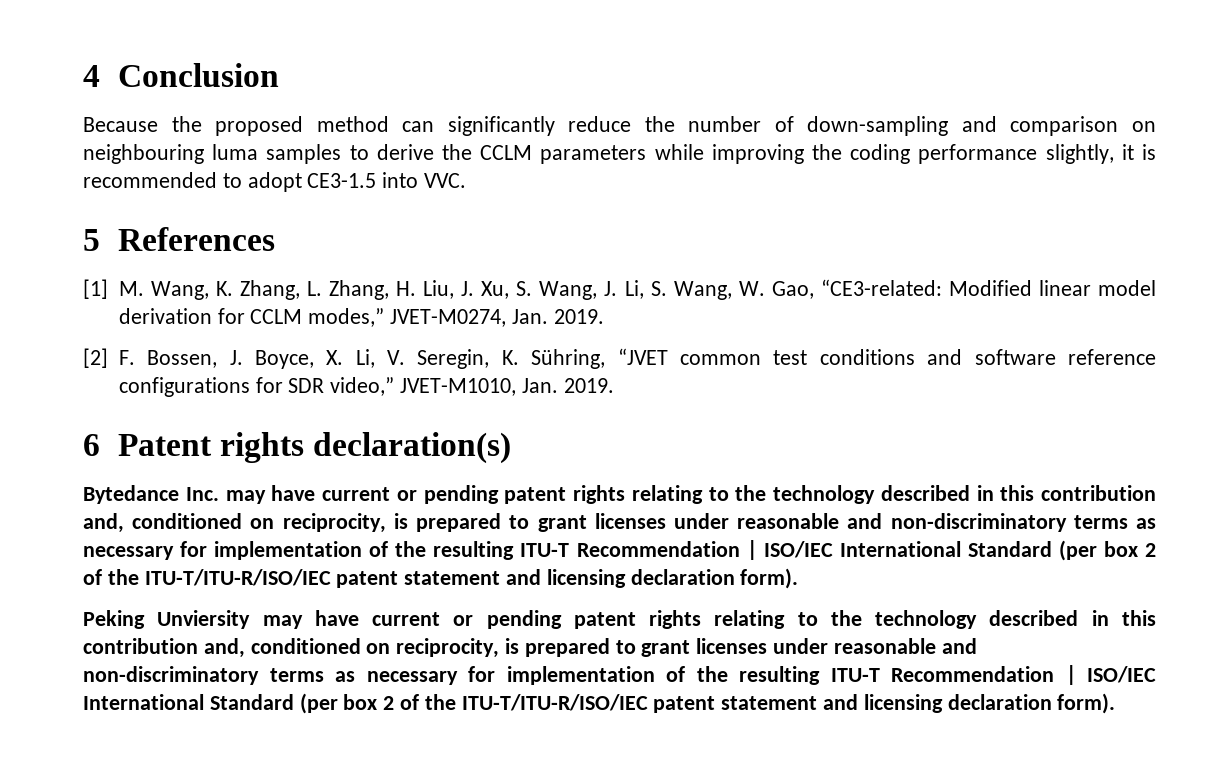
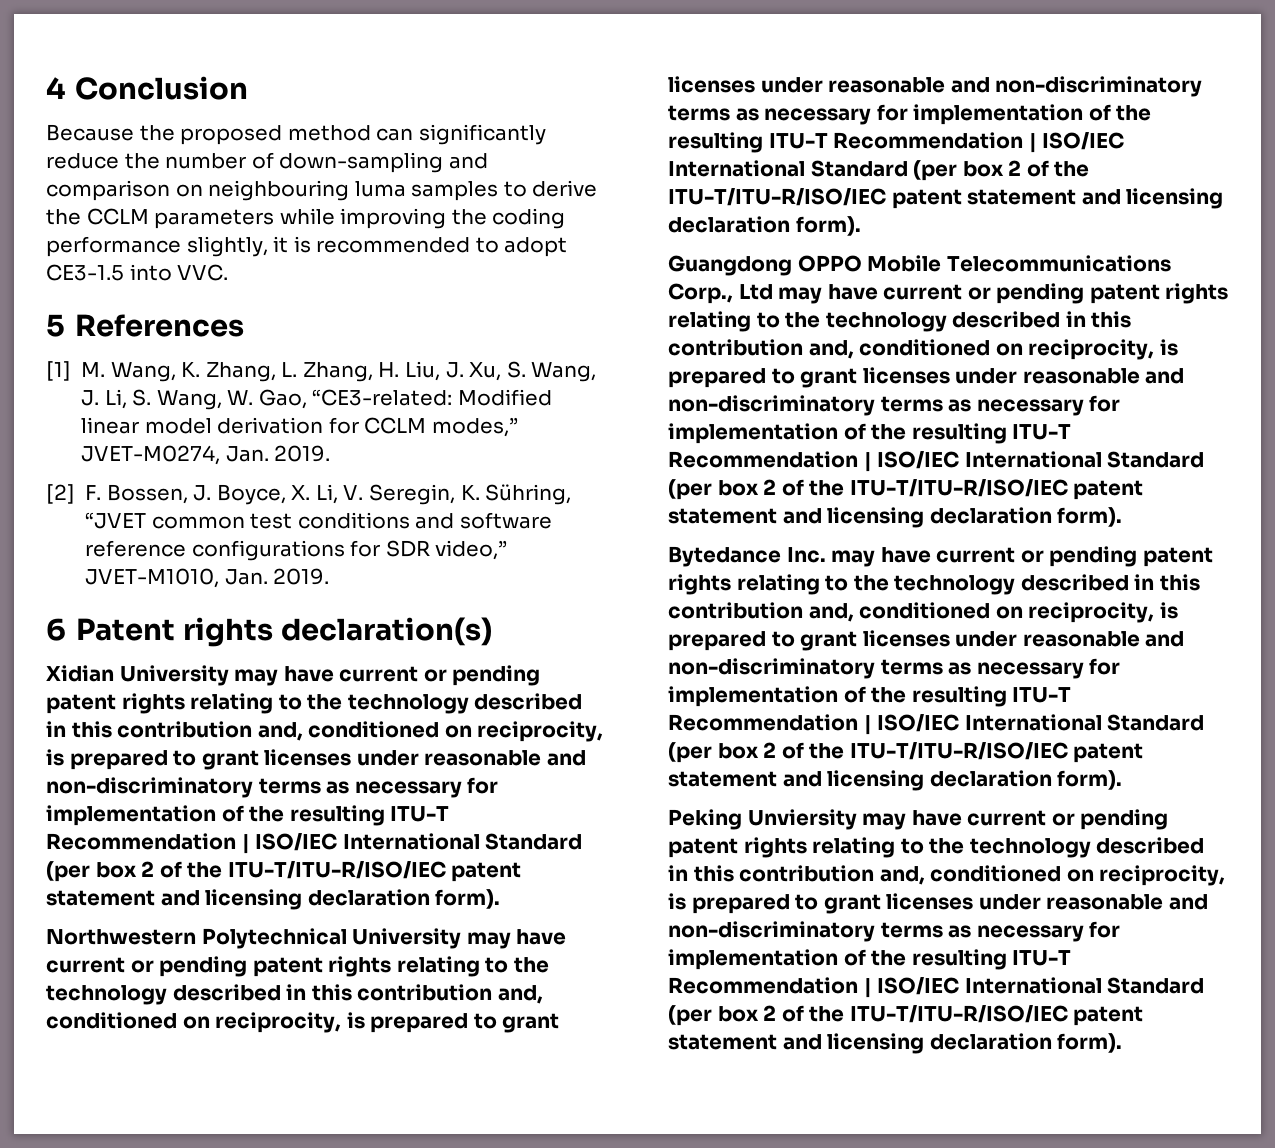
(511, 448) none -> [46,665,541,686] [46,693,583,714] [46,721,604,742] [46,749,586,770] [46,777,499,798] [46,805,450,826] [46,833,583,854] [46,861,522,882] [46,889,501,910] [46,928,567,949] [46,956,549,977] [46,984,543,1005] [46,1012,560,1033] [668,76,1203,97] [668,104,1152,125] [668,132,1125,153] [668,160,1090,181] [668,188,1224,209] [668,216,861,236] [668,255,1171,276] [668,283,1229,304] [668,311,1132,332] [668,339,1178,360] [668,367,1185,388] [668,395,1121,416] [668,423,1072,444] [668,451,1205,472] [668,479,1144,500] [668,507,1123,528] // Xidian University may have current or pending patent rights relating to the technology described in this contribution and, conditioned on reciprocity, is prepared to grant licenses under reasonable and non-discriminatory terms as necessary for implementation of the resulting ITU-T Recommendation | ISO/IEC International Standard (per box 2 of the ITU-T/ITU-R/ISO/IEC patent statement and licensing declaration form). // Northwestern Polytechnical University may have current or pending patent rights relating to the technology described in this contribution and, conditioned on reciprocity, is prepared to grant licenses under reasonable and non-discriminatory terms as necessary for implementation of the resulting ITU-T Recommendation | ISO/IEC International Standard (per box 2 of the ITU-T/ITU-R/ISO/IEC patent statement and licensing declaration form). // Guangdong OPPO Mobile Telecommunications Corp., Ltd may have current or pending patent rights relating to the technology described in this contribution and, conditioned on reciprocity, is prepared to grant licenses under reasonable and non-discriminatory terms as necessary for implementation of the resulting ITU-T Recommendation | ISO/IEC International Standard (per box 2 of the ITU-T/ITU-R/ISO/IEC patent statement and licensing declaration form).

